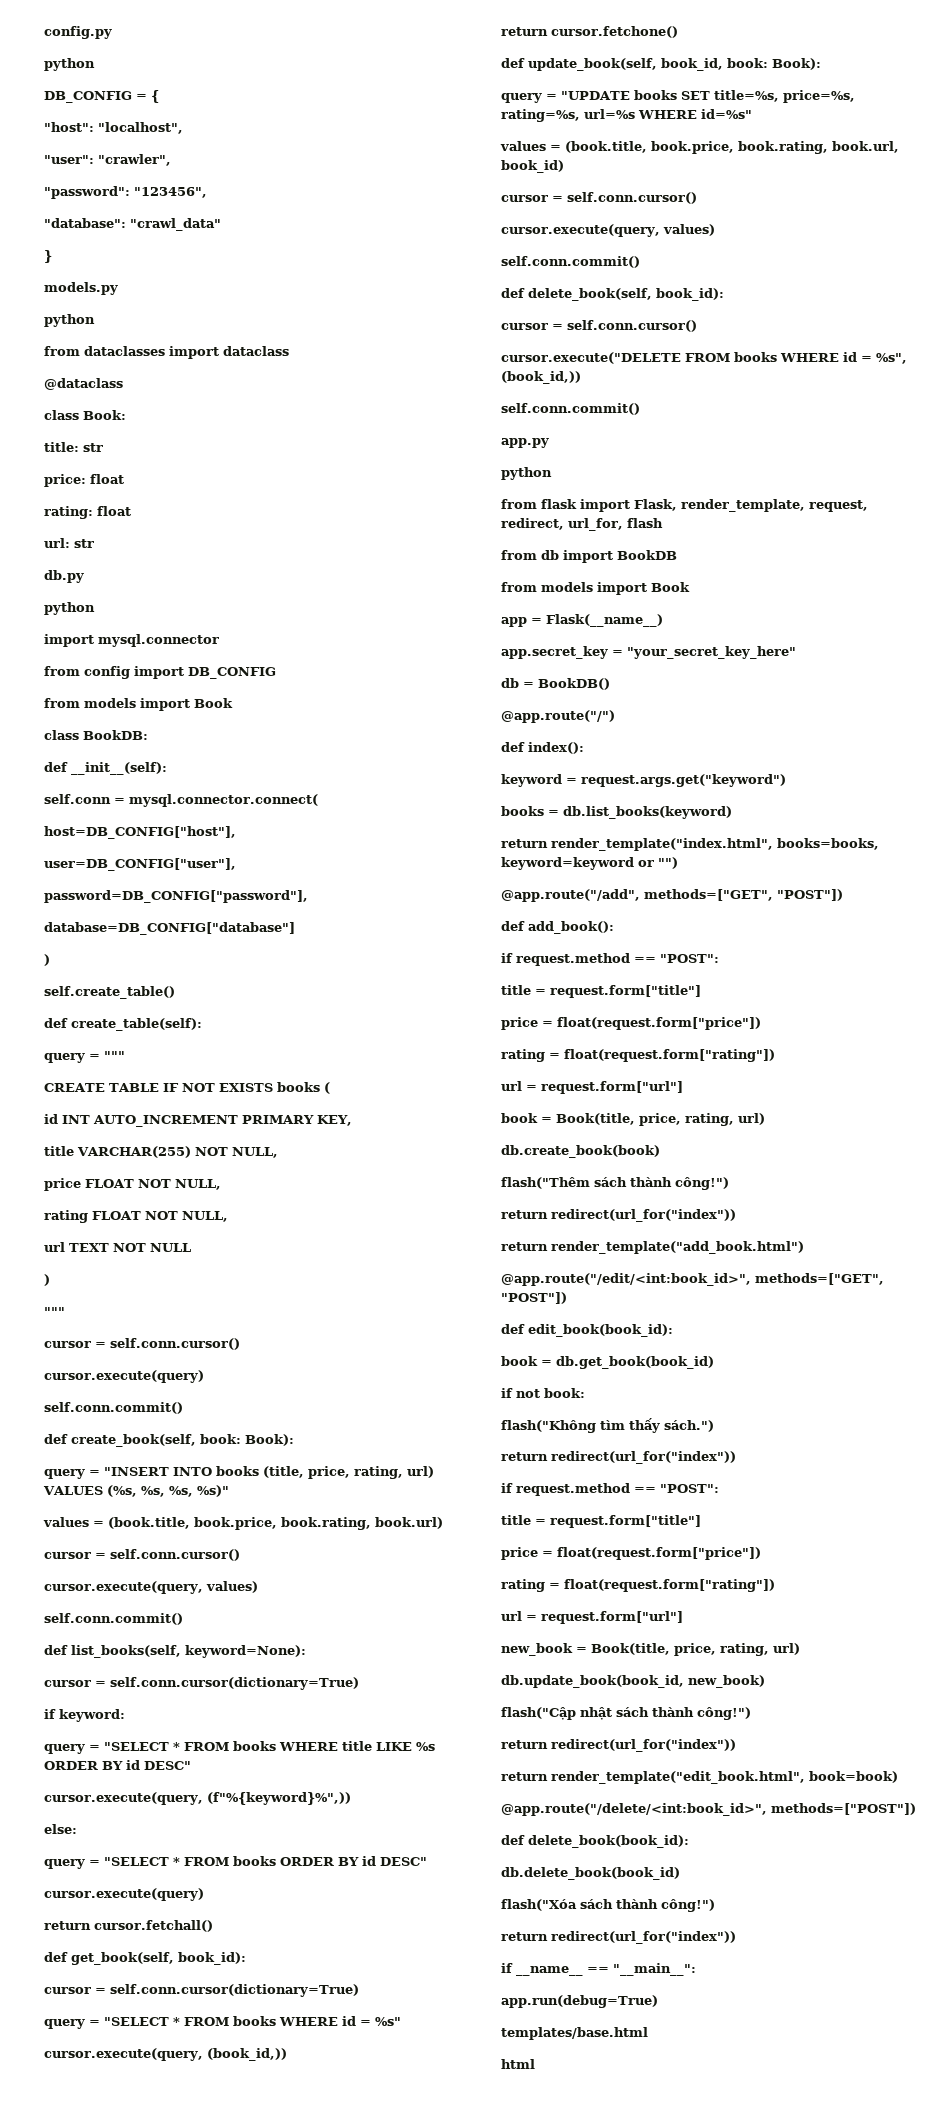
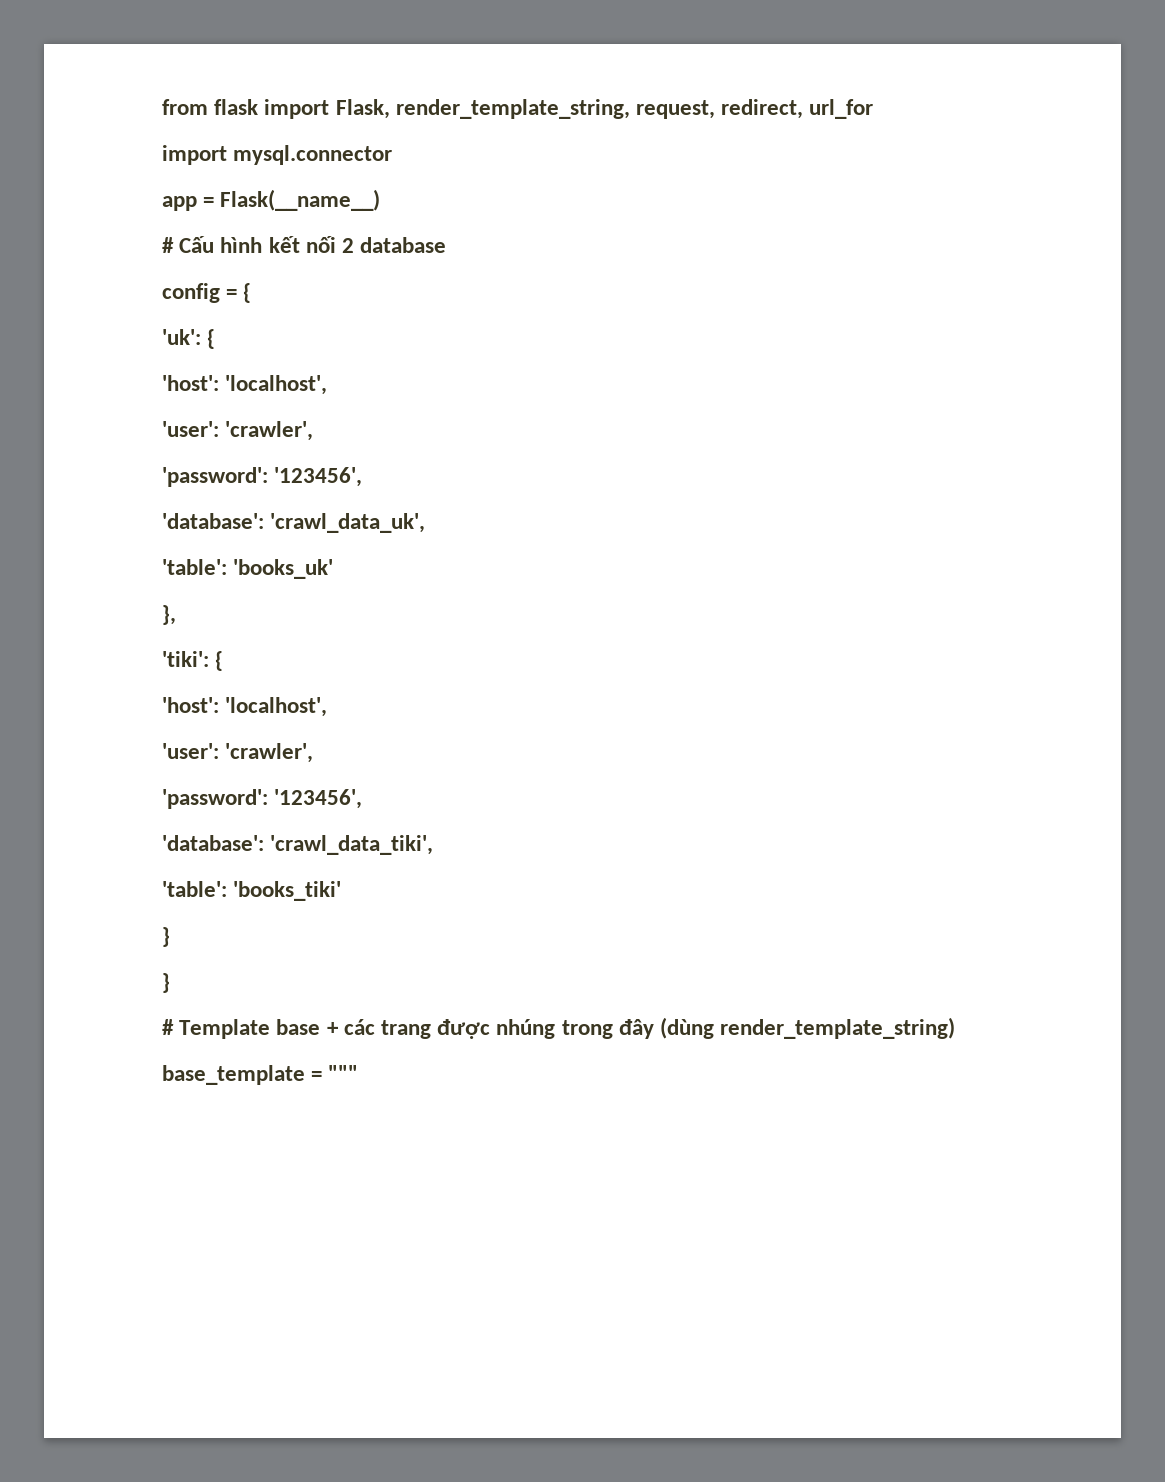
[44,26,112,39] [44,58,95,71] [44,90,159,103] [44,122,183,134] [44,154,171,166] [44,186,207,199] [44,218,221,231] [44,250,52,263] [44,282,118,295] [44,314,95,327] [44,346,289,359] [44,378,123,390] [44,410,126,420] [44,442,103,452] [44,474,124,487] [44,506,131,519] [44,538,94,548] [44,570,84,583] [44,602,95,615] [44,634,219,647] [44,666,276,679] [44,698,233,711] [44,730,148,740] [44,762,167,775] [44,794,318,807] [44,826,236,839] [44,858,236,871] [44,890,308,903] [44,922,295,935] [44,954,50,966] [44,986,175,999] [44,1018,202,1031] [44,1051,125,1063] [44,1082,330,1094] [44,1114,352,1127] [44,1146,278,1158] [44,1178,221,1191] [44,1210,228,1223] [44,1242,191,1252] [44,1274,50,1286] [44,1307,65,1316] [44,1338,240,1350] [44,1370,204,1383] [44,1402,183,1414] [44,1434,294,1447] [44,1466,434,1479] [43,1485,229,1497] [43,1517,443,1530] [44,1549,240,1561] [44,1581,258,1594] [44,1613,183,1625] [44,1645,306,1658] [44,1677,359,1690] [44,1709,125,1722] [44,1741,435,1754] [44,1760,191,1770] [44,1792,351,1805] [44,1824,77,1834] [44,1856,427,1869] [44,1888,204,1901] [44,1920,213,1932] [44,1952,246,1965] [44,1984,359,1997] [44,2016,401,2029] [44,2048,287,2061] [501,26,678,38] [501,58,821,71] [501,90,855,103] [501,109,752,122] [500,141,899,154] [501,160,564,173] [501,192,697,204] [501,224,715,237] [501,256,640,268] [501,288,724,301] [501,320,697,332] [501,352,907,364] [501,371,581,384] [501,403,640,415] [501,438,549,448] [501,467,552,480] config.py // python // DB_CONFIG = { // "host": "localhost", // "user": "crawler", // "password": "123456", // "database": "crawl_data" // } // models.py // python // from dataclasses import dataclass // @dataclass // class Book: // title: str // price: float // rating: float // url: str // db.py // python // import mysql.connector // from config import DB_CONFIG // from models import Book // class BookDB: // def __init__(self): // self.conn = mysql.connector.connect( // host=DB_CONFIG["host"], // user=DB_CONFIG["user"], // password=DB_CONFIG["password"], // database=DB_CONFIG["database"] // ) // self.create_table() // def create_table(self): // query = """ // CREATE TABLE IF NOT EXISTS books ( // id INT AUTO_INCREMENT PRIMARY KEY, // title VARCHAR(255) NOT NULL, // price FLOAT NOT NULL, // rating FLOAT NOT NULL, // url TEXT NOT NULL // ) // """ // cursor = self.conn.cursor() // cursor.execute(query) // self.conn.commit() // def create_book(self, book: Book): // query = "INSERT INTO books (title, price, rating, url) VALUES (%s, %s, %s, %s)" // values = (book.title, book.price, book.rating, book.url) // cursor = self.conn.cursor() // cursor.execute(query, values) // self.conn.commit() // def list_books(self, keyword=None): // cursor = self.conn.cursor(dictionary=True) // if keyword: // query = "SELECT * FROM books WHERE title LIKE %s ORDER BY id DESC" // cursor.execute(query, (f"%{keyword}%",)) // else: // query = "SELECT * FROM books ORDER BY id DESC" // cursor.execute(query) // return cursor.fetchall() // def get_book(self, book_id): // cursor = self.conn.cursor(dictionary=True) // query = "SELECT * FROM books WHERE id = %s" // cursor.execute(query, (book_id,)) // return cursor.fetchone() // def update_book(self, book_id, book: Book): // query = "UPDATE books SET title=%s, price=%s, rating=%s, url=%s WHERE id=%s" // values = (book.title, book.price, book.rating, book.url, book_id) // cursor = self.conn.cursor() // cursor.execute(query, values) // self.conn.commit() // def delete_book(self, book_id): // cursor = self.conn.cursor() // cursor.execute("DELETE FROM books WHERE id = %s", (book_id,)) // self.conn.commit() // app.py // python // -> (162, 107) none
[681,499,805,512] render_template, -> [395,99,630,119] render_template_string,
[568,518,663,531] [501,550,677,563] [501,582,690,595] [501,614,663,627] [501,646,796,659] [501,678,610,690] [501,710,615,723] [501,742,584,754] [501,774,786,787] [501,806,732,819] [501,838,879,851] [501,857,678,870] [501,889,843,902] [501,921,614,934] [501,953,719,966] [501,985,701,998] [501,1017,761,1030] [501,1049,775,1062] [501,1081,683,1094] [501,1113,765,1126] [501,1145,660,1158] [501,1177,729,1190] [501,1209,736,1222] [501,1241,804,1254] [501,1273,884,1286] [501,1292,567,1304] [501,1324,673,1337] [501,1356,714,1369] [501,1388,585,1398] [501,1418,714,1433] [501,1451,736,1464] [501,1483,719,1496] [501,1515,701,1528] [501,1547,761,1560] [501,1579,775,1592] [501,1611,683,1624] [501,1643,800,1656] [501,1675,765,1688] [501,1707,751,1720] [501,1739,736,1752] [501,1771,898,1784] [501,1803,916,1816] [501,1835,689,1848] [501,1867,680,1880] [501,1899,715,1912] [501,1931,736,1944] [501,1963,696,1976] [501,1995,658,2008] [501,2027,648,2040] [501,2059,535,2069] url_for, flash // from db import BookDB // from models import Book // app = Flask(__name__) // app.secret_key = "your_secret_key_here" // db = BookDB() // @app.route("/") // def index(): // keyword = request.args.get("keyword") // books = db.list_books(keyword) // return render_template("index.html", books=books, keyword=keyword or "") // @app.route("/add", methods=["GET", "POST"]) // def add_book(): // if request.method == "POST": // title = request.form["title"] // price = float(request.form["price"]) // rating = float(request.form["rating"]) // url = request.form["url"] // book = Book(title, price, rating, url) // db.create_book(book) // flash("Thêm sách thành công!") // return redirect(url_for("index")) // return render_template("add_book.html") // @app.route("/edit/<int:book_id>", methods=["GET", "POST"]) // def edit_book(book_id): // book = db.get_book(book_id) // if not book: // flash("Không tìm thấy sách.") // return redirect(url_for("index")) // if request.method == "POST": // title = request.form["title"] // price = float(request.form["price"]) // rating = float(request.form["rating"]) // url = request.form["url"] // new_book = Book(title, price, rating, url) // db.update_book(book_id, new_book) // flash("Cập nhật sách thành công!") // return redirect(url_for("index")) // return render_template("edit_book.html", book=book) // @app.route("/delete/<int:book_id>", methods=["POST"]) // def delete_book(book_id): // db.delete_book(book_id) // flash("Xóa sách thành công!") // return redirect(url_for("index")) // if __name__ == "__main__": // app.run(debug=True) // templates/base.html // html -> [809,99,874,119] [162,145,393,165] [162,189,381,211] [162,236,447,253] [162,283,252,303] [162,329,216,349] [162,375,328,395] [162,421,314,441] [162,467,363,487] [162,513,426,533] [162,559,334,579] [162,605,176,625] [162,651,224,671] [162,697,328,717] [162,743,314,763] [162,789,363,809] [162,835,434,855] [162,881,342,901] [162,927,170,947] [162,973,170,993] [162,1017,956,1039] [162,1065,359,1085] url_for // import mysql.connector // app = Flask(__name__) // # Cấu hình kết nối 2 database // config = { // 'uk': { // 'host': 'localhost', // 'user': 'crawler', // 'password': '123456', // 'database': 'crawl_data_uk', // 'table': 'books_uk' // }, // 'tiki': { // 'host': 'localhost', // 'user': 'crawler', // 'password': '123456', // 'database': 'crawl_data_tiki', // 'table': 'books_tiki' // } // } // # Template base + các trang được nhúng trong đây (dùng render_template_string) // base_template = """

